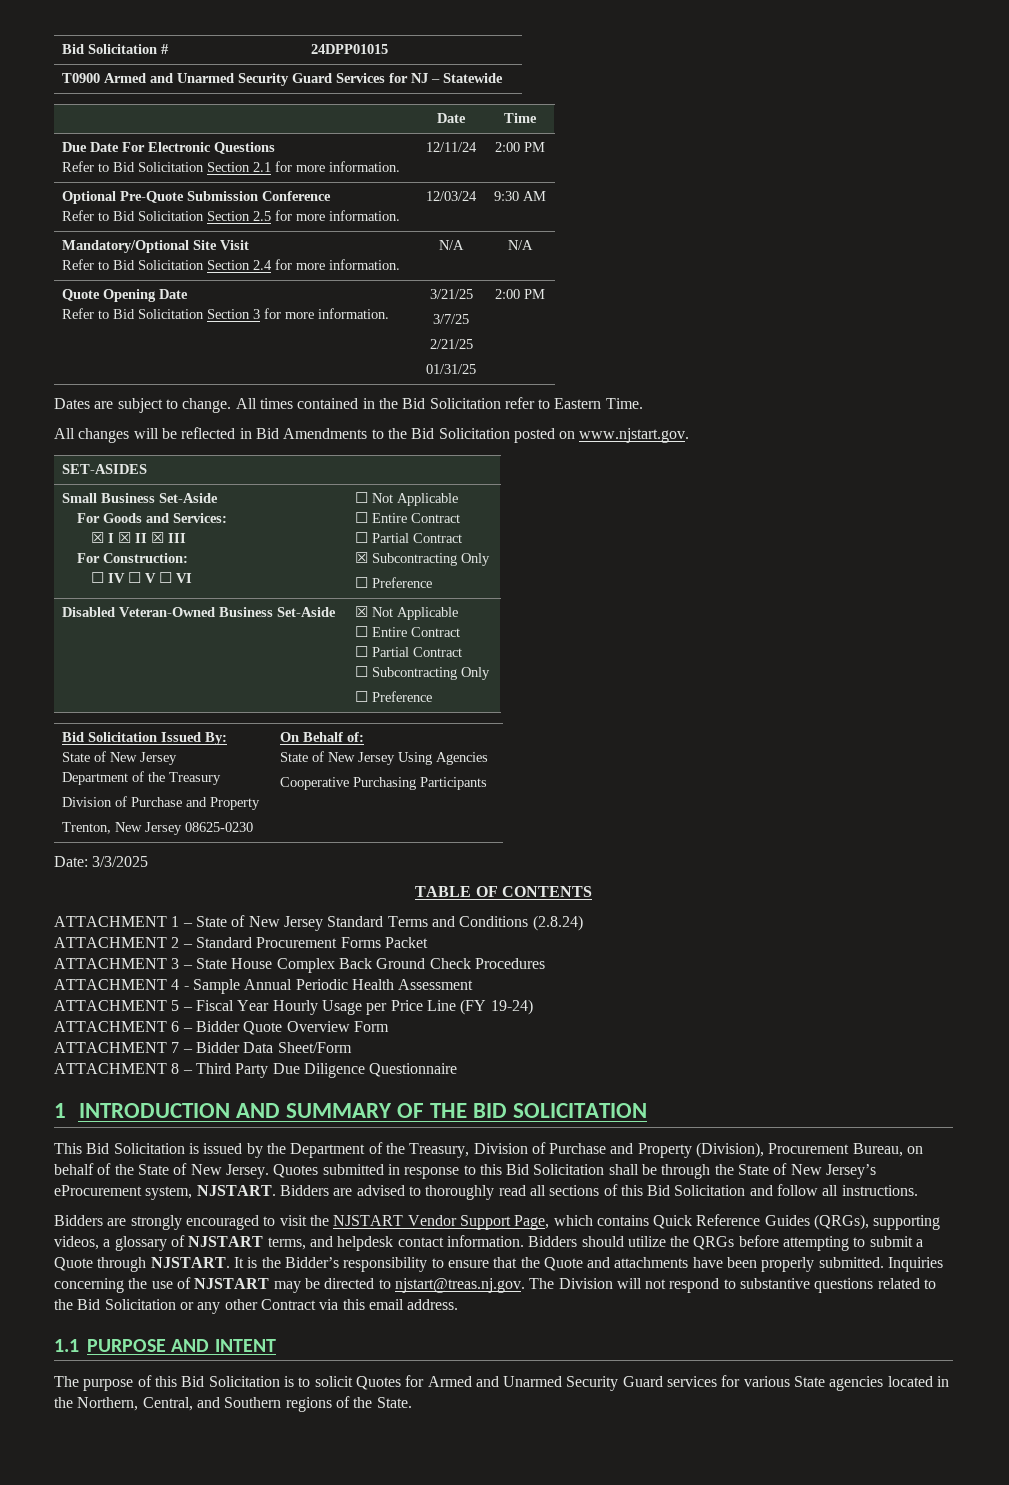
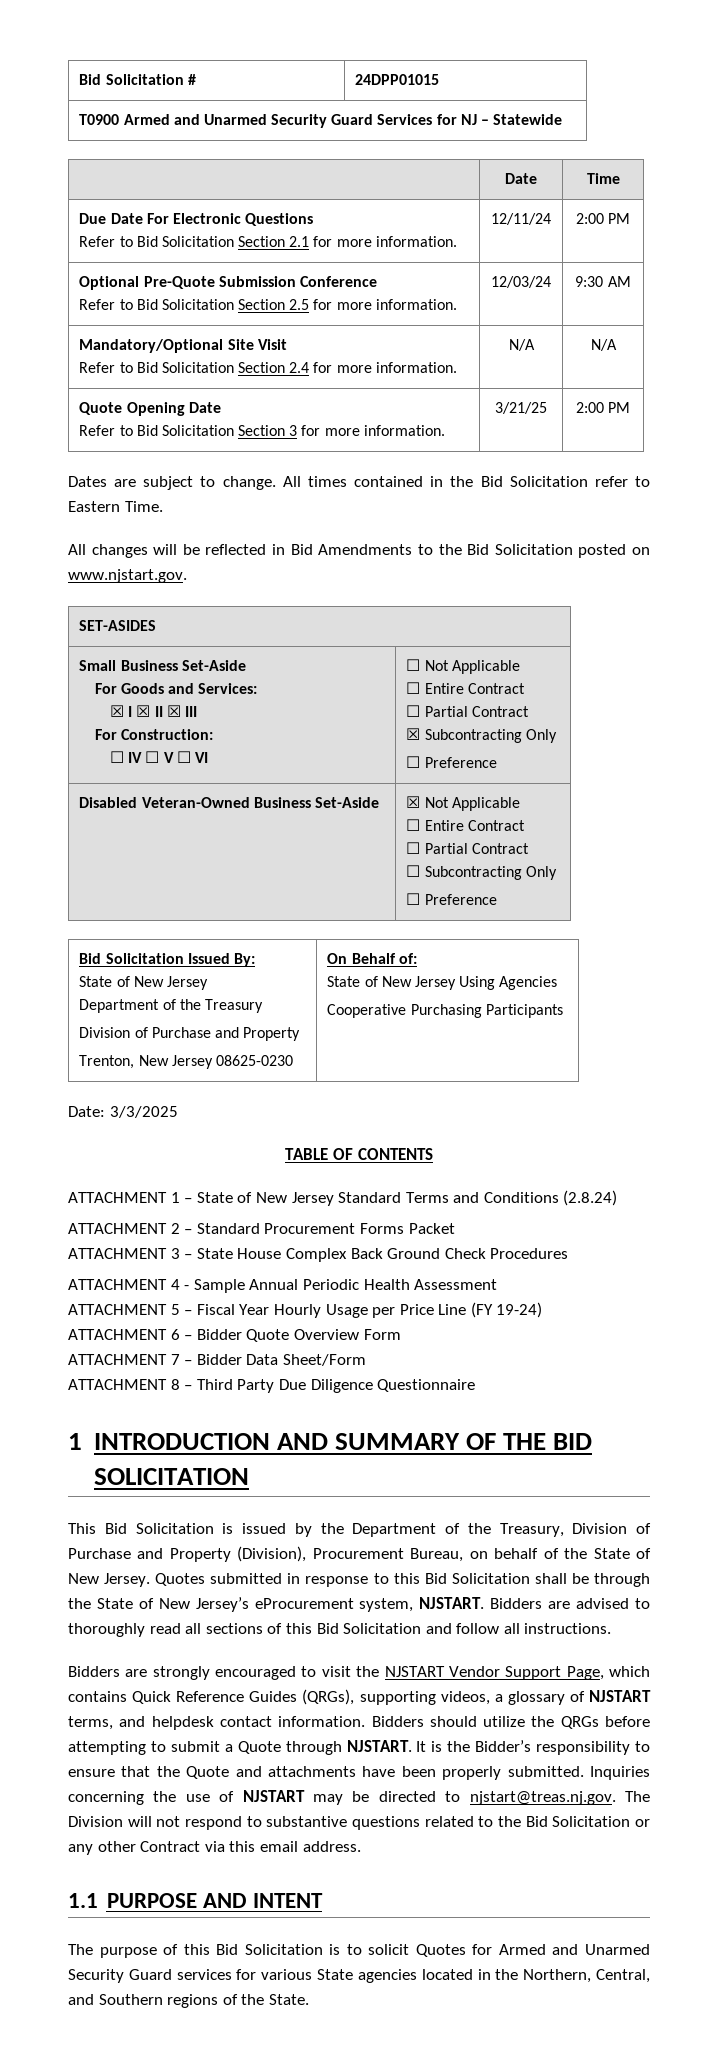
[433,314,469,324] [429,339,473,349] [426,364,476,374] // 3/7/25 // 2/21/25 // 01/31/25 -> (547, 408) none

